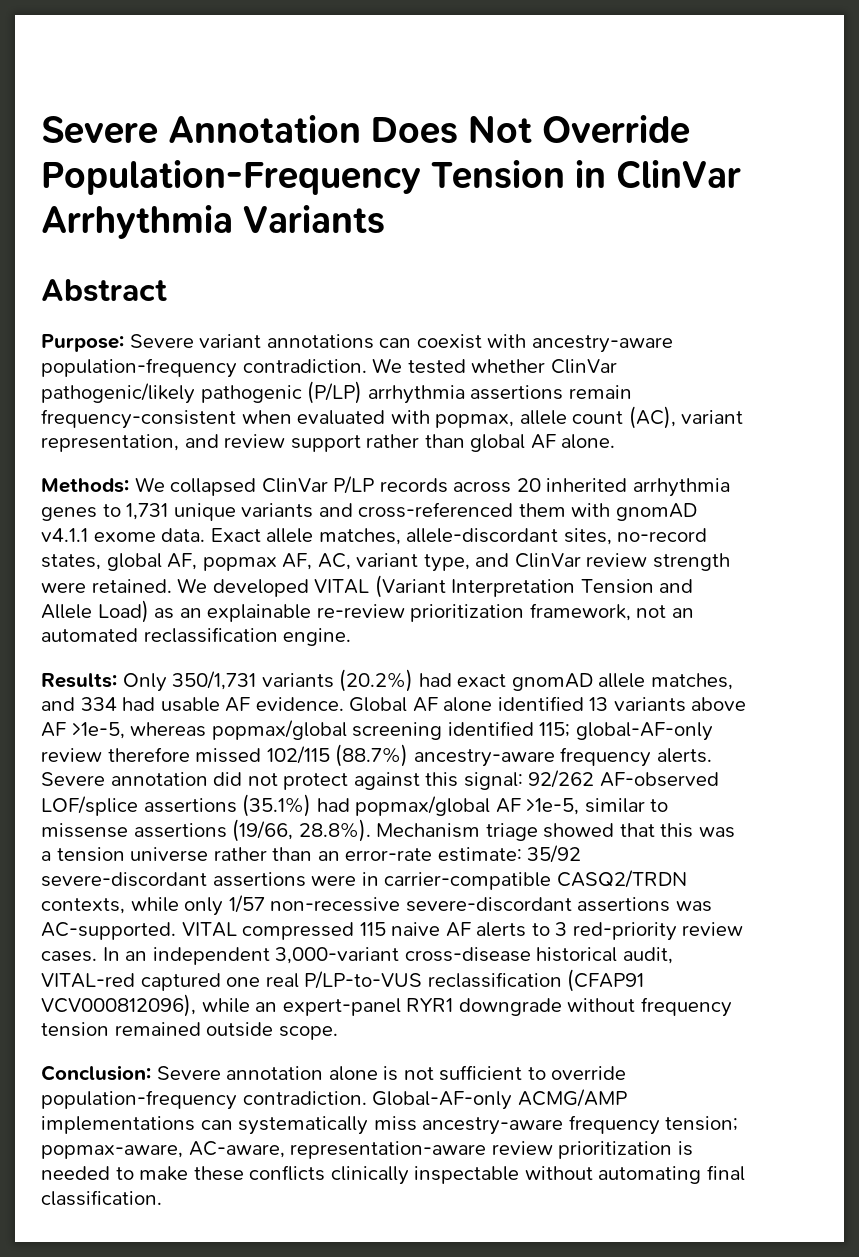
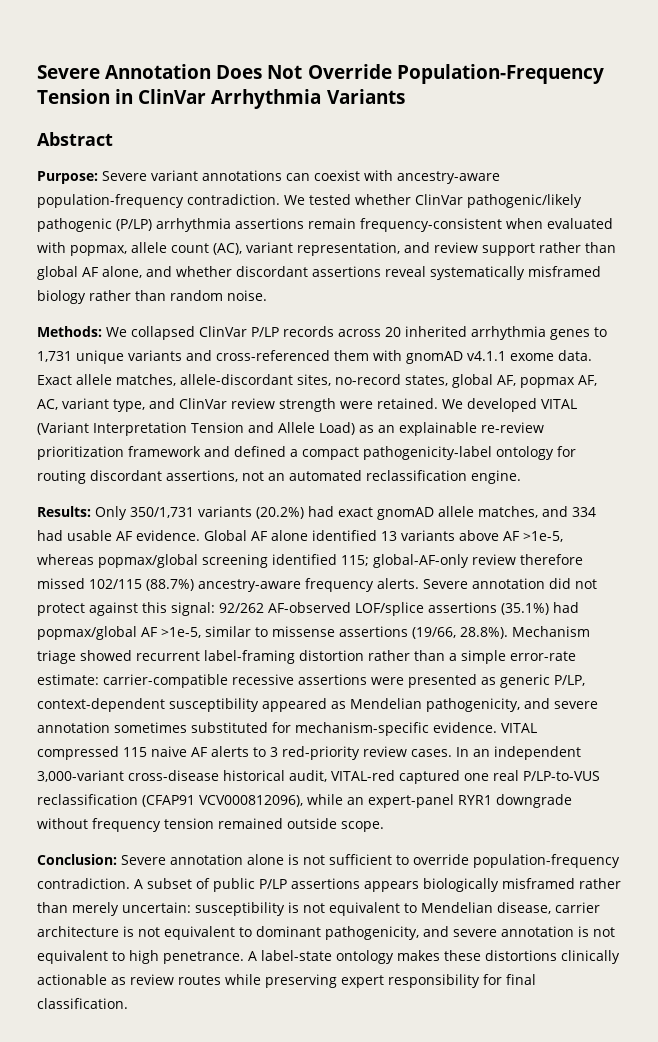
[561,434,616,449] alone. -> [102,266,601,280] [37,290,267,304] alone, and whether discordant assertions reveal systematically misframed biology rather than random noise.
[529,603,631,621] framework, -> [128,446,576,460] [37,470,238,484] framework and defined a compact pathogenicity-label ontology for routing discordant assertions,
[619,823,735,838] [41,845,582,863] [41,870,687,890] [41,895,712,916] [41,922,176,940] that this was a tension universe rather than an error-rate estimate: 35/92 severe-discordant assertions were in carrier-compatible CASQ2/TRDN contexts, while only 1/57 non-recessive severe-discordant assertions was AC-supported. -> [136,650,576,664] [37,674,585,688] [37,698,598,712] [37,722,497,736] recurrent label-framing distortion rather than a simple error-rate estimate: carrier-compatible recessive assertions were presented as generic P/LP, context-dependent susceptibility appeared as Mendelian pathogenicity, and severe annotation sometimes substituted for mechanism-specific evidence.
[372,1089,627,1110] [41,1115,739,1135] [41,1141,693,1159] [41,1165,702,1185] Global-AF-only ACMG/AMP implementations can systematically miss ancestry-aware frequency tension; popmax-aware, AC-aware, representation-aware review prioritization is needed to make these conflicts clinically inspectable without automating -> [134,878,621,892] [37,902,600,916] [37,926,615,940] [37,950,620,964] [37,974,502,988] A subset of public P/LP assertions appears biologically misframed rather than merely uncertain: susceptibility is not equivalent to Mendelian disease, carrier architecture is not equivalent to dominant pathogenicity, and severe annotation is not equivalent to high penetrance. A label-state ontology makes these distortions clinically actionable as review routes while preserving expert responsibility for

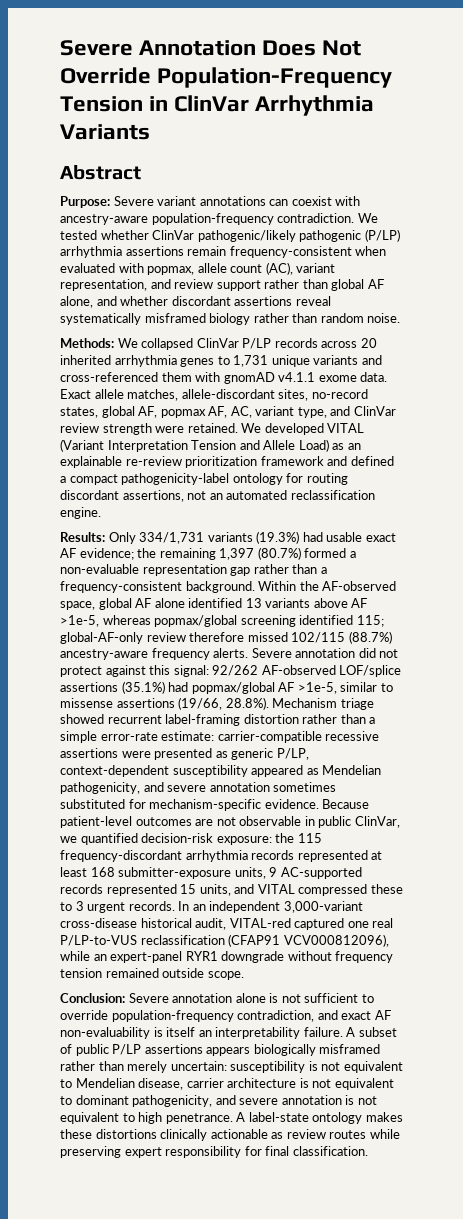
[130,506,596,520] [37,530,247,541] 350/1,731 variants (20.2%) had exact gnomAD allele matches, and 334 had usable AF evidence. Global -> [139,531,396,544] [60,547,356,560] [60,564,327,576] [60,581,397,593] [60,598,132,610] 334/1,731 variants (19.3%) had usable exact AF evidence; the remaining 1,397 (80.7%) formed a non-evaluable representation gap rather than a frequency-consistent background. Within the AF-observed space, global
[501,723,537,733] [37,746,452,760] VITAL compressed 115 naive AF alerts to 3 red-priority review cases. -> [322,799,370,809] [60,816,400,828] [60,833,322,845] [60,850,383,862] [60,867,362,879] [60,884,403,896] [60,901,175,913] Because patient-level outcomes are not observable in public ClinVar, we quantified decision-risk exposure: the 115 frequency-discordant arrhythmia records represented at least 168 submitter-exposure units, 9 AC-supported records represented 15 units, and VITAL compressed these to 3 urgent records.
[37,878,130,889] contradiction. -> [237,1010,391,1022] [60,1027,343,1039] contradiction, and exact AF non-evaluability is itself an interpretability failure.

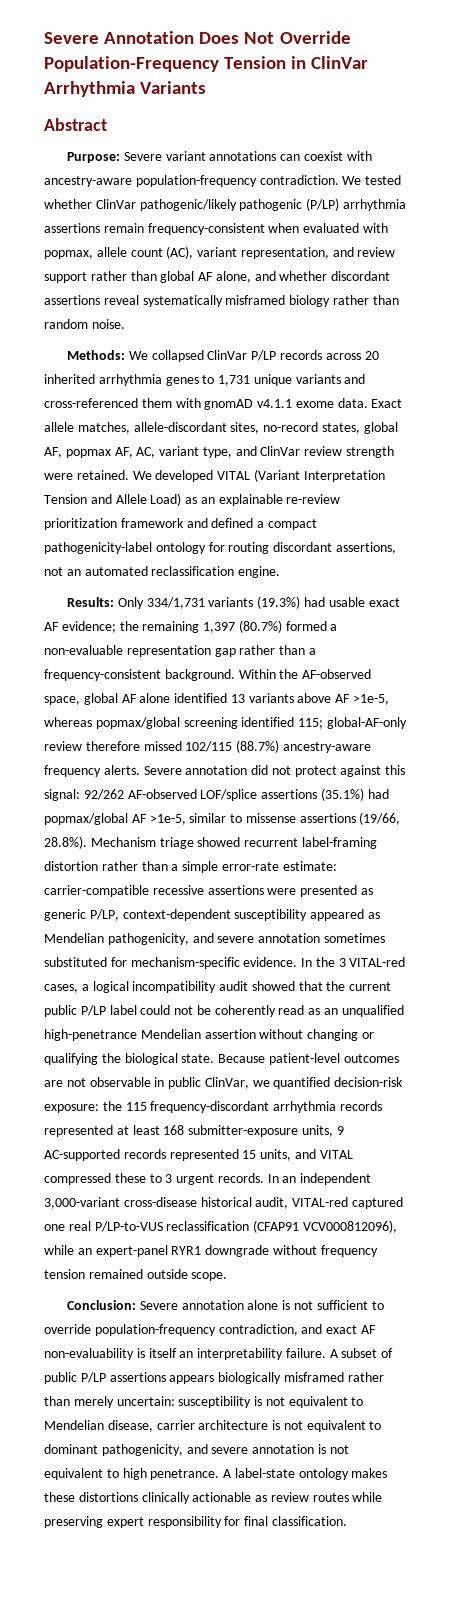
(319, 804) none -> [301,957,406,967] [44,981,392,993] [44,1005,404,1017] [44,1029,374,1041] [44,1053,215,1065] In the 3 VITAL-red cases, a logical incompatibility audit showed that the current public P/LP label could not be coherently read as an unqualified high-penetrance Mendelian assertion without changing or qualifying the biological state.

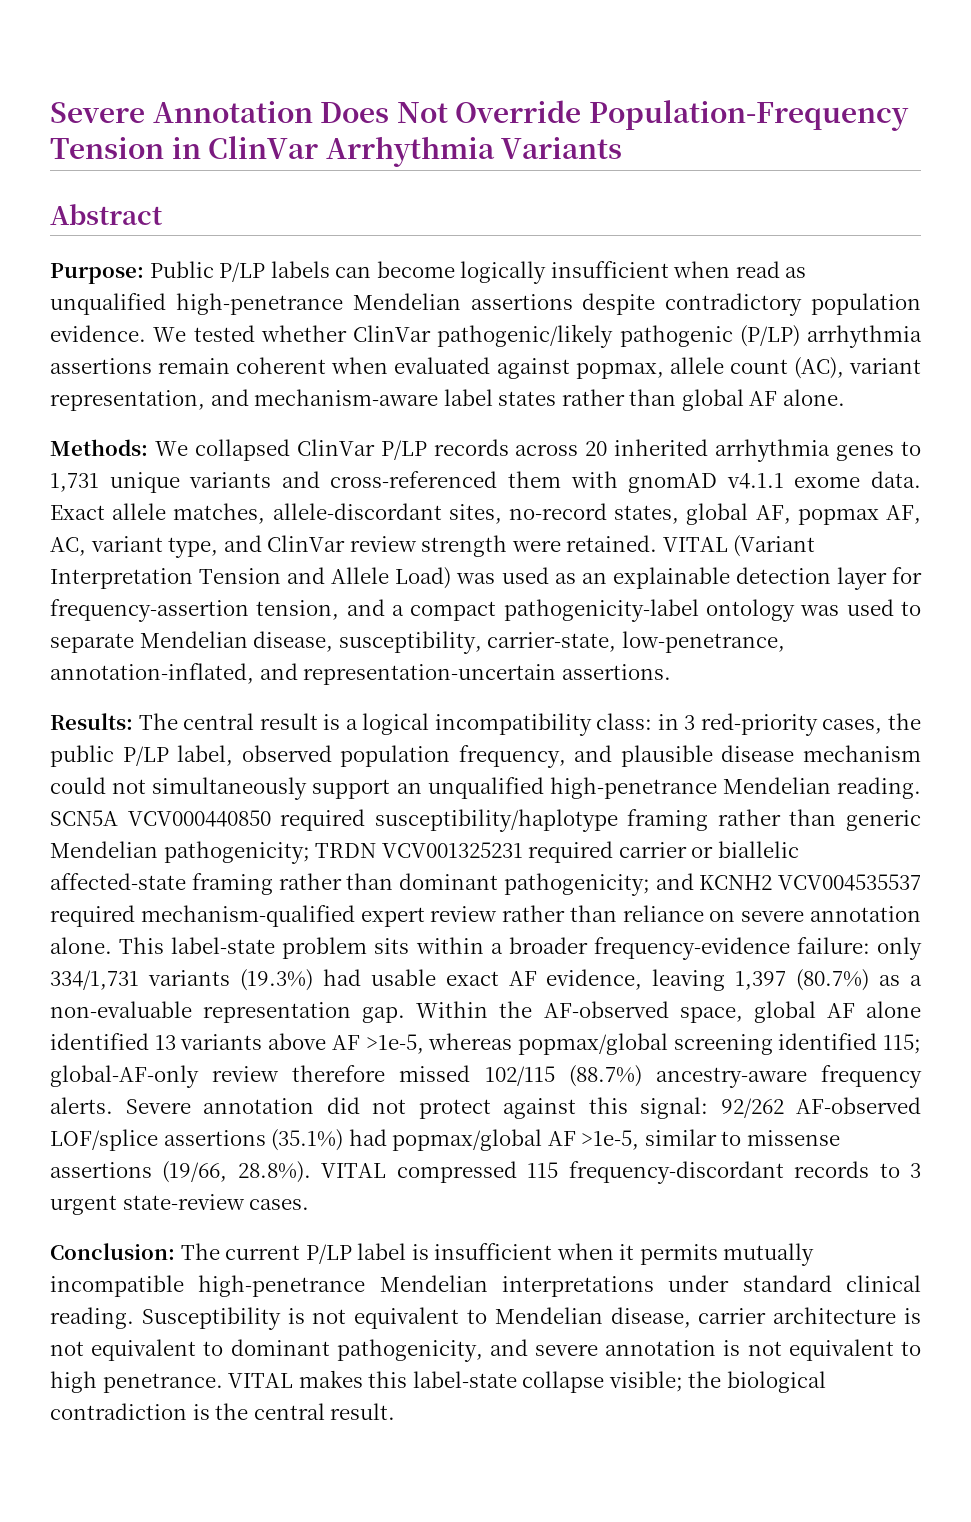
[123,151,372,161] [44,175,339,187] Severe variant annotations can coexist with ancestry-aware population-frequency contradiction. -> [149,261,807,284] [50,293,922,316] [50,325,146,342] Public P/LP labels can become logically insufficient when read as unqualified high-penetrance Mendelian assertions despite contradictory population evidence.
[147,223,265,235] frequency-consistent -> [236,357,327,374] coherent
[362,223,388,233] with -> [496,358,570,379] against
[357,247,396,257] [44,272,87,283] review support -> [254,389,557,406] mechanism-aware label states
[215,271,391,283] [44,295,399,307] [44,319,125,329] alone, and whether discordant assertions reveal systematically misframed biology rather than random noise. -> [782,389,845,406] alone.
[132,470,214,482] We developed -> (658, 543) none
(182, 499) none -> [456,567,549,584] was used
[286,494,341,504] [44,518,317,530] [44,542,396,554] [44,566,281,578] [67,597,144,609] re-review prioritization framework and defined a compact pathogenicity-label ontology for routing discordant assertions, not an automated reclassification engine. // Results: Only -> [735,567,923,590] [50,599,922,622] [50,631,785,654] [50,663,671,685] [50,713,922,736] [50,745,921,768] [50,777,921,800] [50,809,921,832] [50,841,799,864] [50,873,921,896] [50,905,922,927] [50,937,923,960] detection layer for frequency-assertion tension, and a compact pathogenicity-label ontology was used to separate Mendelian disease, susceptibility, carrier-state, low-penetrance, annotation-inflated, and representation-uncertain assertions. // Results: The central result is a logical incompatibility class: in 3 red-priority cases, the public P/LP label, observed population frequency, and plausible disease mechanism could not simultaneously support an unqualified high-penetrance Mendelian reading. SCN5A VCV000440850 required susceptibility/haplotype framing rather than generic Mendelian pathogenicity; TRDN VCV001325231 required carrier or biallelic affected-state framing rather than dominant pathogenicity; and KCNH2 VCV004535537 required mechanism-qualified expert review rather than reliance on severe annotation alone. This label-state problem sits within a broader frequency-evidence failure: only
[61,621,200,633] evidence; the remaining -> [546,969,726,991] evidence, leaving
[285,621,327,631] formed -> [879,975,901,986] as
[214,645,316,657] [44,669,235,681] gap rather than a frequency-consistent background. -> [362,1007,406,1023] gap.
[90,837,377,849] [44,861,337,873] [44,885,373,897] [44,909,380,921] [44,933,385,945] [44,957,406,969] [44,981,392,993] [44,1005,404,1017] [44,1029,374,1041] [44,1053,399,1065] [44,1077,404,1089] [44,1101,382,1113] [44,1125,344,1137] [44,1149,353,1161] [44,1173,372,1185] [44,1197,403,1209] [44,1220,397,1233] [44,1245,378,1257] [44,1269,228,1281] [67,1300,384,1310] [44,1324,376,1336] [44,1348,394,1360] [44,1372,384,1384] [44,1396,252,1408] Mechanism triage showed recurrent label-framing distortion rather than a simple error-rate estimate: carrier-compatible recessive assertions were presented as generic P/LP, context-dependent susceptibility appeared as Mendelian pathogenicity, and severe annotation sometimes substituted for mechanism-specific evidence. In the 3 VITAL-red cases, a logical incompatibility audit showed that the current public P/LP label could not be coherently read as an unqualified high-penetrance Mendelian assertion without changing or qualifying the biological state. Because patient-level outcomes are not observable in public ClinVar, we quantified decision-risk exposure: the 115 frequency-discordant arrhythmia records represented at least 168 submitter-exposure units, 9 AC-supported records represented 15 units, and VITAL compressed these to 3 urgent records. In an independent 3,000-variant cross-disease historical audit, VITAL-red captured one real P/LP-to-VUS reclassification (CFAP91 VCV000812096), while an expert-panel RYR1 downgrade without frequency tension remained outside scope. // Conclusion: Severe annotation alone is not sufficient to override population-frequency contradiction, and exact AF non-evaluability is itself an interpretability failure. A subset of public P/LP assertions appears biologically misframed rather than merely uncertain: susceptibility -> [321,1161,922,1184] [50,1194,310,1215] [50,1243,815,1266] [50,1275,922,1297] [50,1307,281,1330] VITAL compressed 115 frequency-discordant records to 3 urgent state-review cases. // Conclusion: The current P/LP label is insufficient when it permits mutually incompatible high-penetrance Mendelian interpretations under standard clinical reading. Susceptibility
[223,1468,388,1480] [44,1492,383,1504] [44,1516,347,1528] A label-state ontology makes these distortions clinically actionable as review routes while preserving expert responsibility for final classification. -> [228,1370,826,1393] [50,1403,396,1420] VITAL makes this label-state collapse visible; the biological contradiction is the central result.

